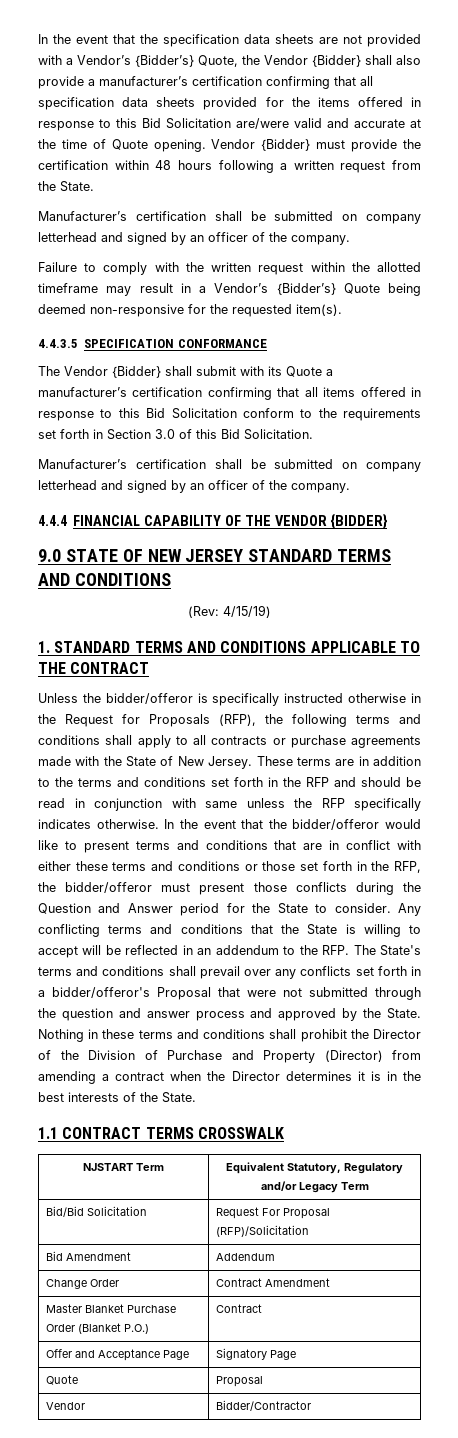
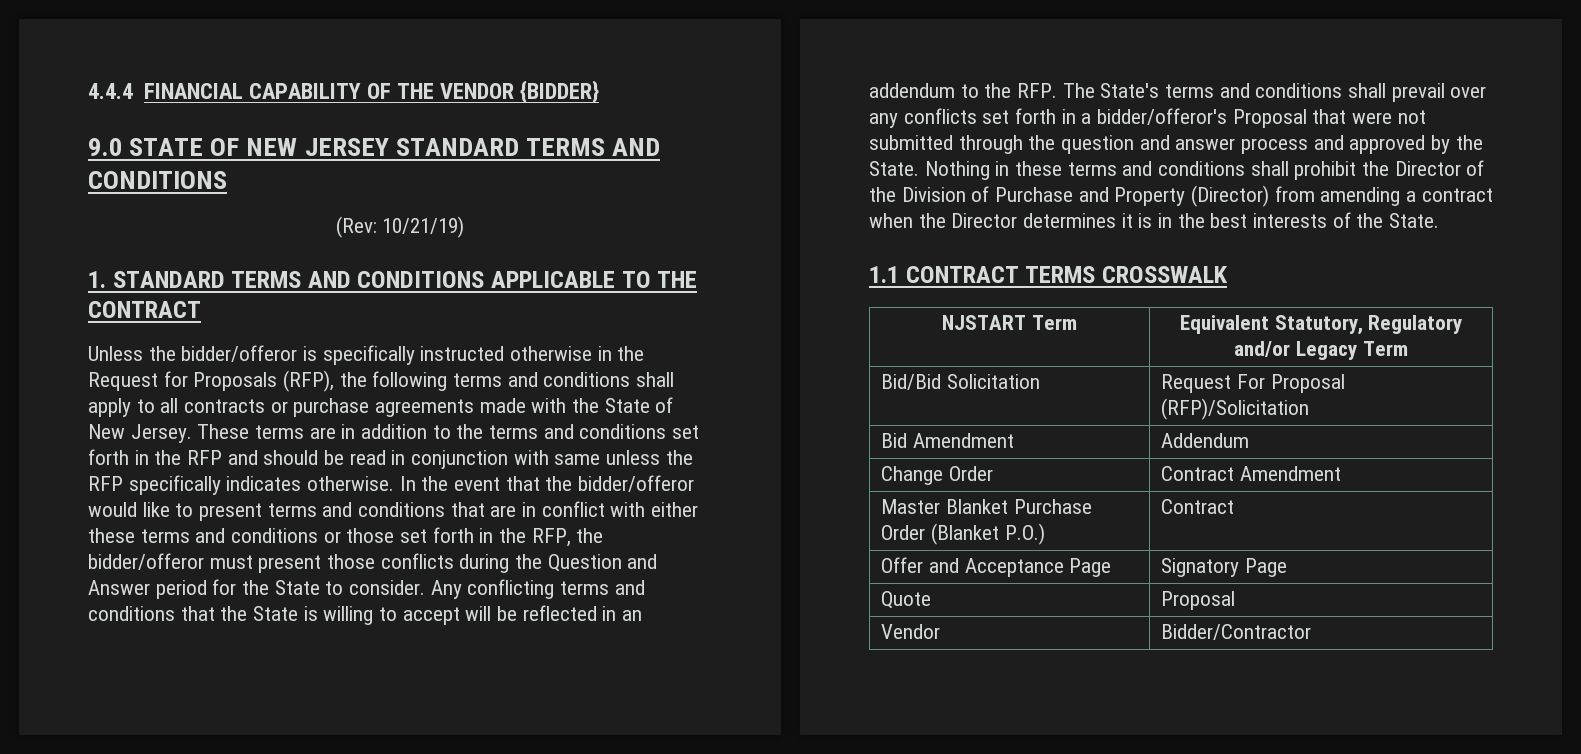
[38,34,421,47] [38,55,421,67] [38,76,373,89] [38,97,421,110] [38,118,421,131] [38,139,422,152] [38,160,421,173] [38,181,94,192] [38,211,421,224] [38,232,350,245] [38,262,422,275] [38,283,421,296] [38,304,342,317] [38,339,267,348] [38,366,333,378] [38,387,422,400] [38,408,421,421] [38,429,313,440] [38,459,421,472] [38,480,350,493] In the event that the specification data sheets are not provided with a Vendor’s {Bidder’s} Quote, the Vendor {Bidder} shall also provide a manufacturer’s certification confirming that all specification data sheets provided for the items offered in response to this Bid Solicitation are/were valid and accurate at the time of Quote opening. Vendor {Bidder} must provide the certification within 48 hours following a written request from the State. // Manufacturer’s certification shall be submitted on company letterhead and signed by an officer of the company. // Failure to comply with the written request within the allotted timeframe may result in a Vendor’s {Bidder’s} Quote being deemed non-responsive for the requested item(s). // 4.4.3.5 SPECIFICATION CONFORMANCE // The Vendor {Bidder} shall submit with its Quote a manufacturer’s certification confirming that all items offered in response to this Bid Solicitation conform to the requirements set forth in Section 3.0 of this Bid Solicitation. // Manufacturer’s certification shall be submitted on company letterhead and signed by an officer of the company. // -> (88, 91) none
[223,605,271,618] 4/15/19) -> [382,216,465,238] 10/21/19)

